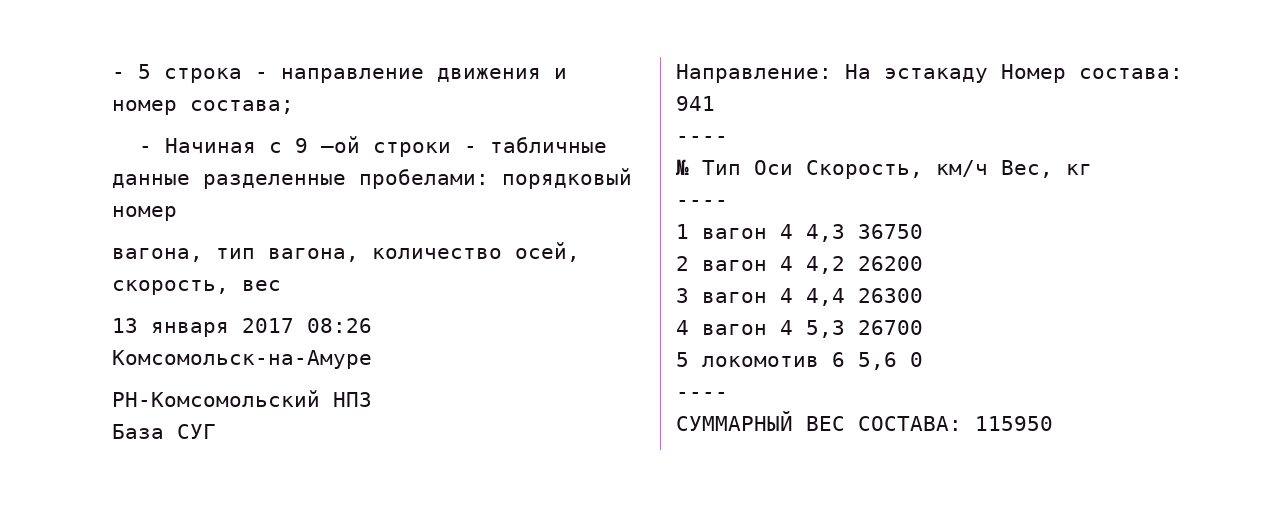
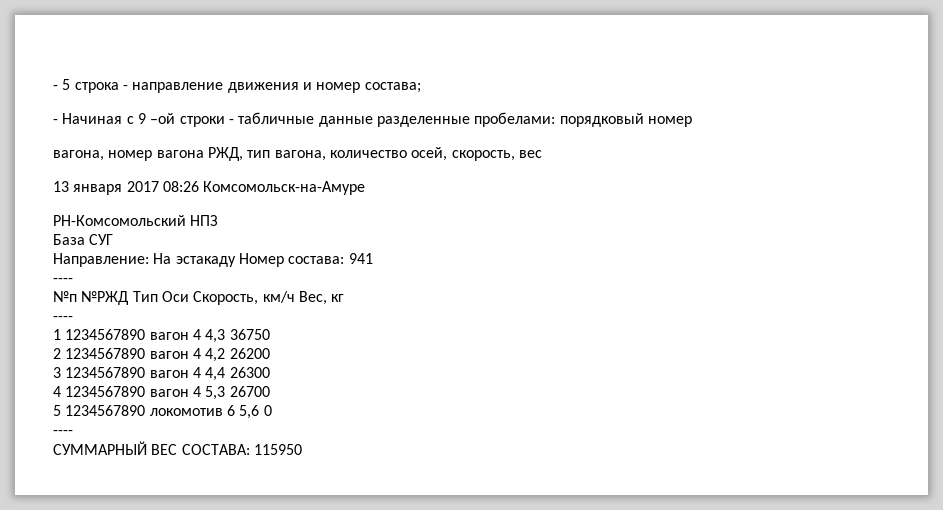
(203, 255) none -> [108,147,243,161] номер вагона РЖД,
[676,159,689,175] № -> [53,291,129,305] №п №РЖД
(689, 231) none -> [65,329,146,340] 1234567890
(689, 263) none -> [65,348,146,359] 1234567890
(689, 295) none -> [65,367,146,378] 1234567890
(689, 327) none -> [65,386,146,397] 1234567890
(689, 359) none -> [65,405,146,416] 1234567890

